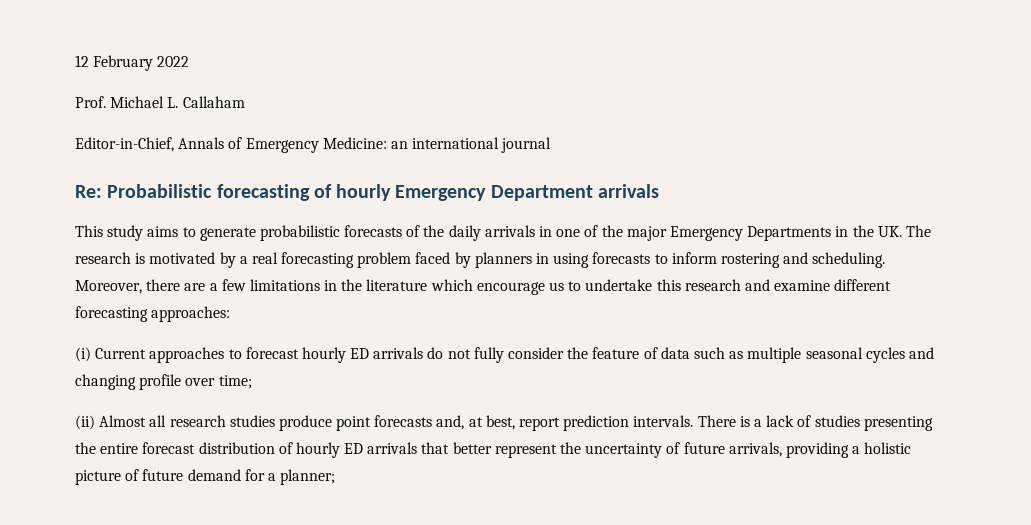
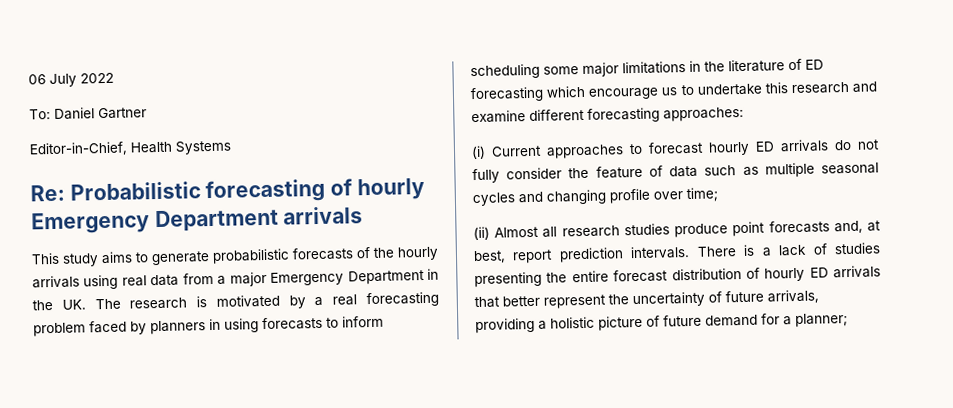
[75,55,154,71] 12 February -> [28,73,77,88] 06 July
[75,96,245,108] [75,137,552,153] Prof. Michael L. Callaham // Editor-in-Chief, Annals of Emergency Medicine: an international journal -> [29,107,147,120] [29,140,232,157] To: Daniel Gartner // Editor-in-Chief, Health Systems
[448,225,623,241] daily arrivals in one of the -> [397,246,439,261] [32,272,227,290] hourly arrivals using real data from a
[747,226,832,241] Departments -> [347,269,425,285] Department
[720,252,886,268] [75,279,246,294] rostering and scheduling. Moreover, there are a few -> [470,62,619,80] scheduling some major
(428, 285) none -> [788,58,824,71] [470,86,544,103] of ED forecasting

